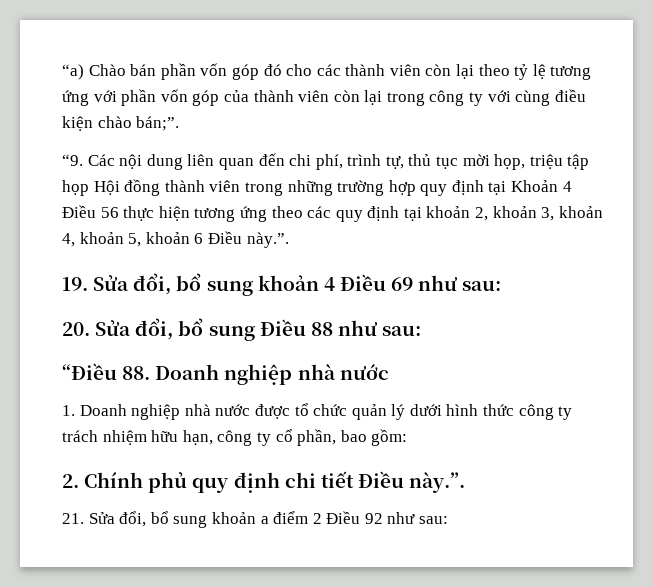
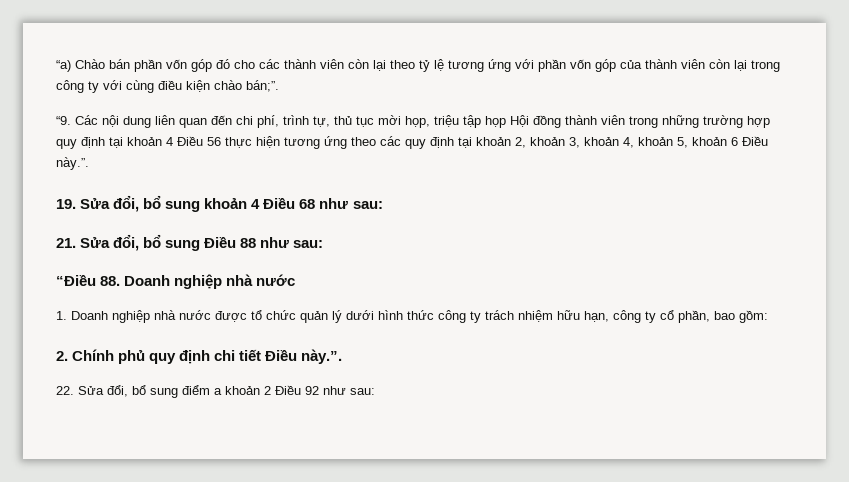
[511,180,559,192] Khoản -> [127,137,162,146] khoản
[391,275,502,291] [62,322,90,336] 69 như sau: // 20. -> [299,198,383,209] [56,238,76,248] 68 như sau: // 21.
[62,511,309,528] 21. Sửa đổi, bổ sung khoản a điểm -> [56,385,260,398] 22. Sửa đổi, bổ sung điểm a khoản

